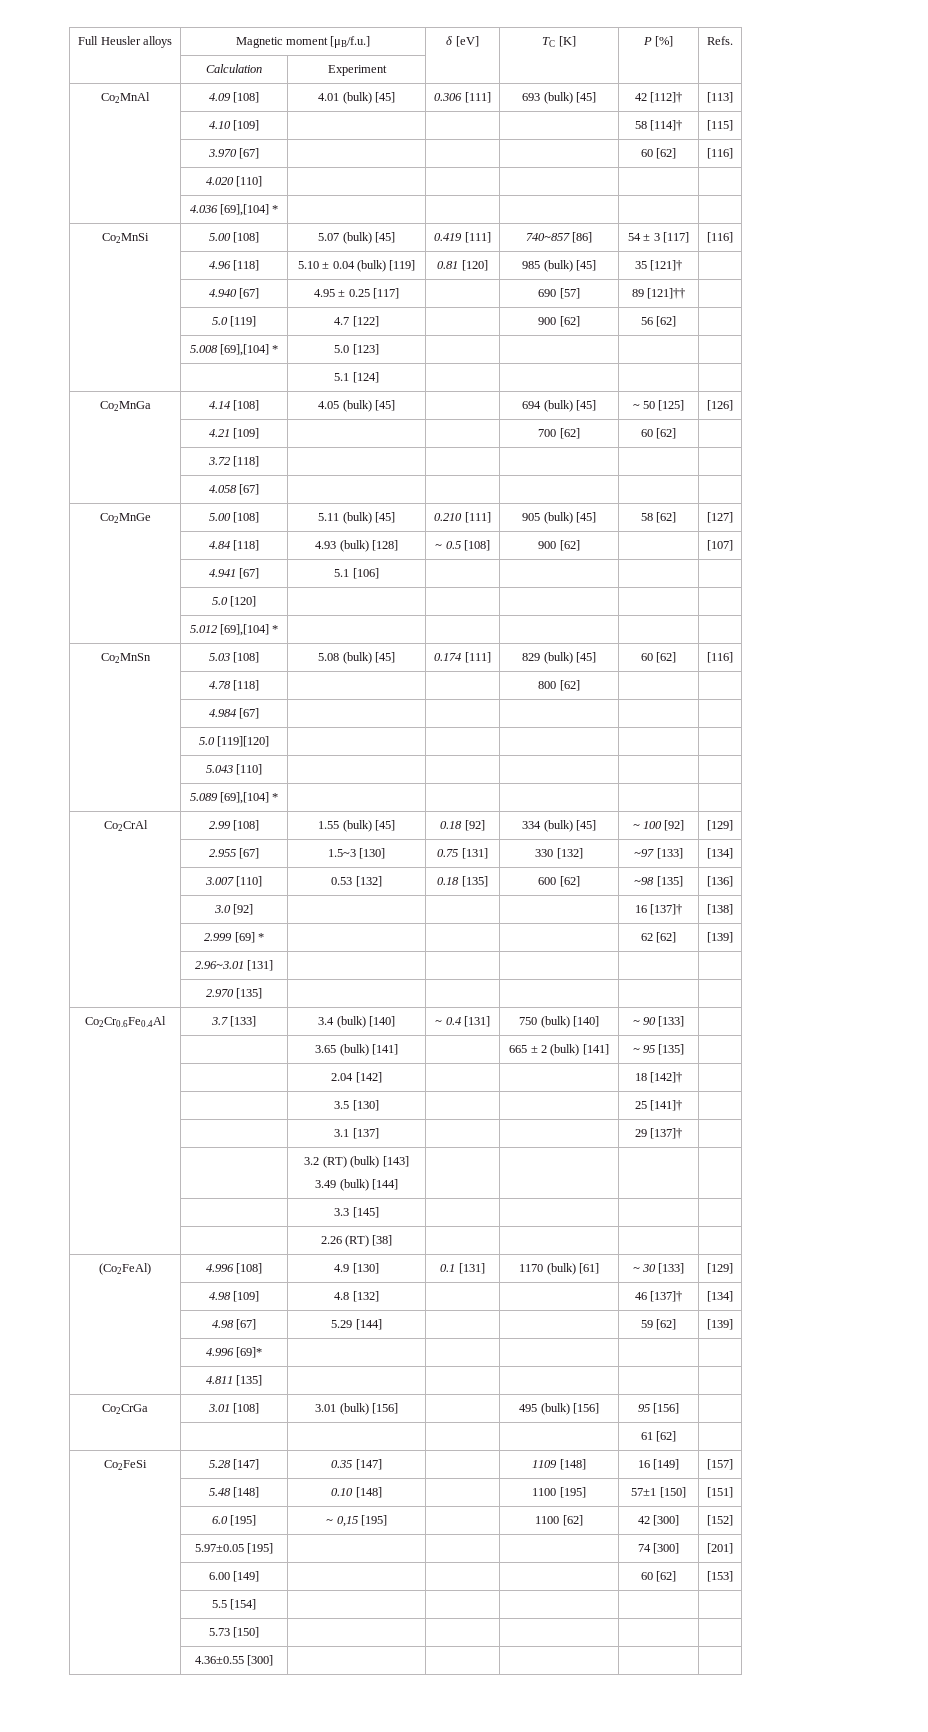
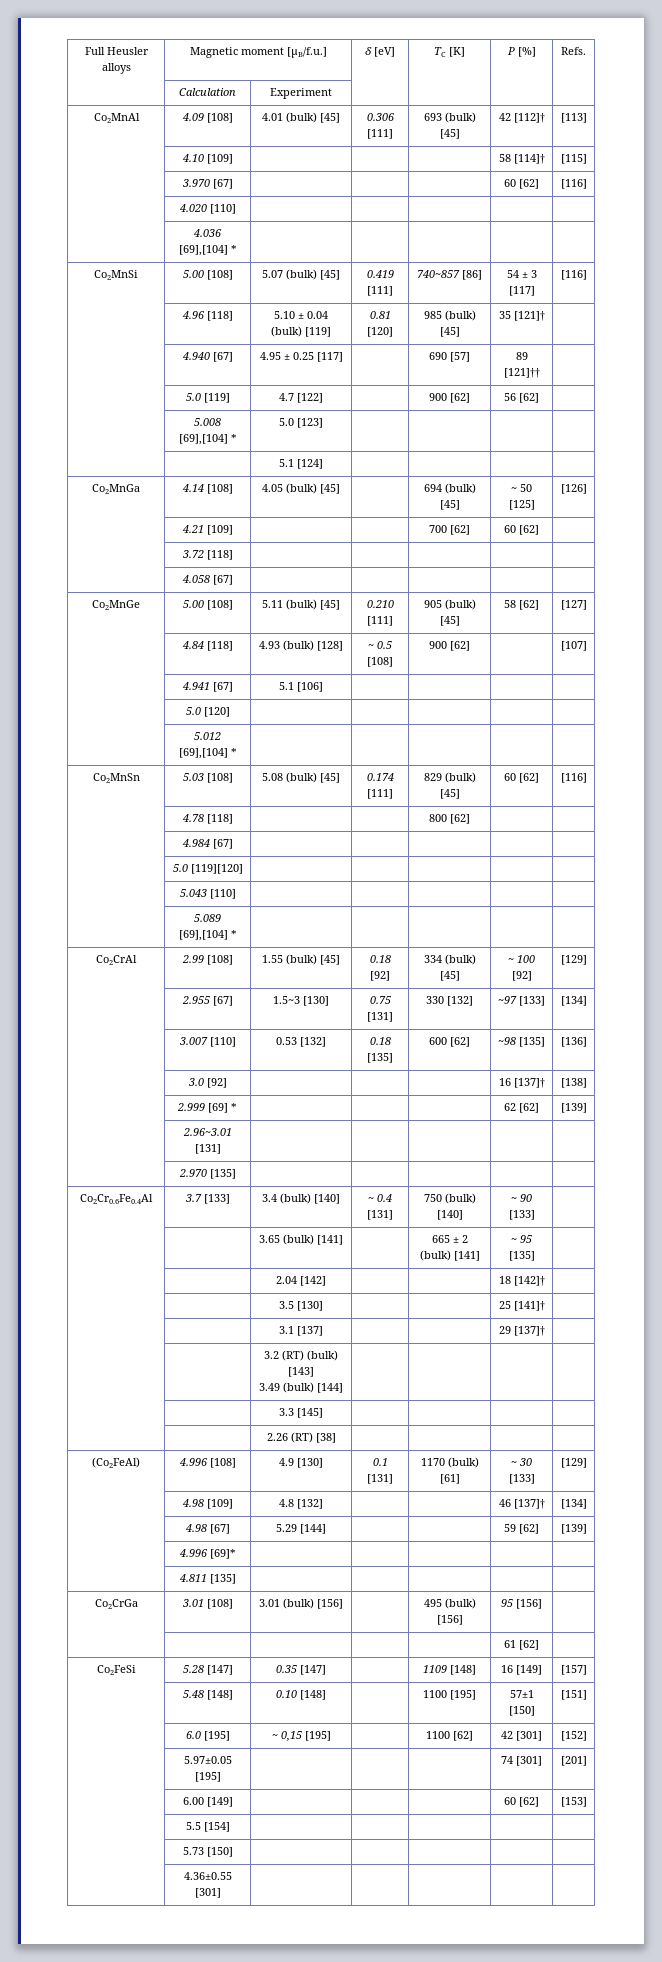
[653,1515,680,1526] [300] -> [516,1731,542,1741] [301]
[653,1543,680,1554] [300] -> [516,1756,542,1766] [301]
[247,1655,274,1666] [300] -> [194,1888,221,1898] [301]

